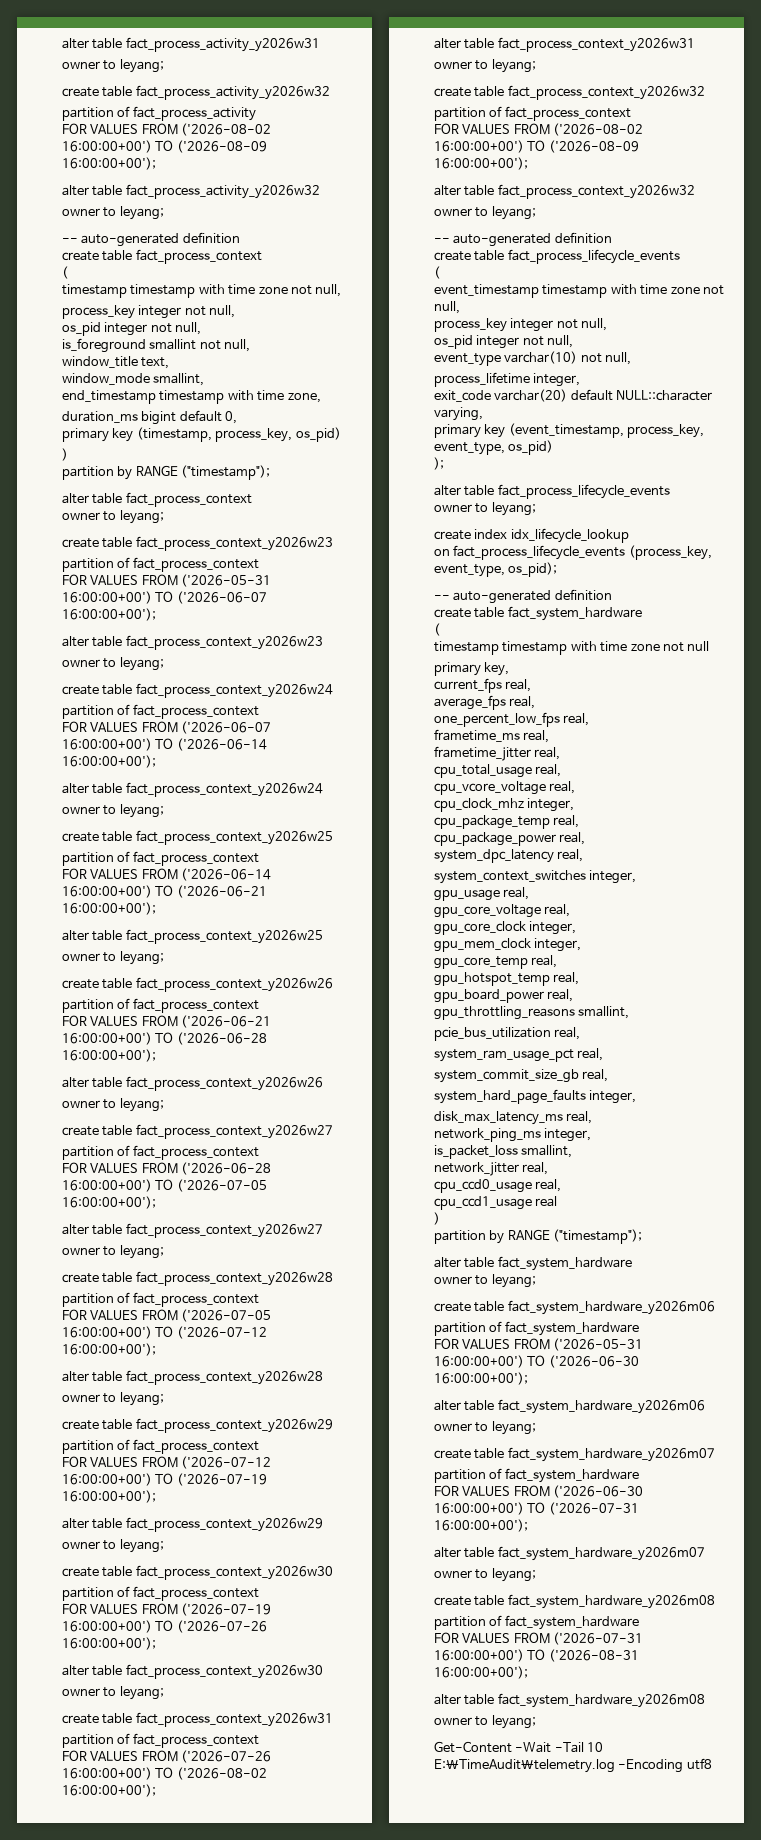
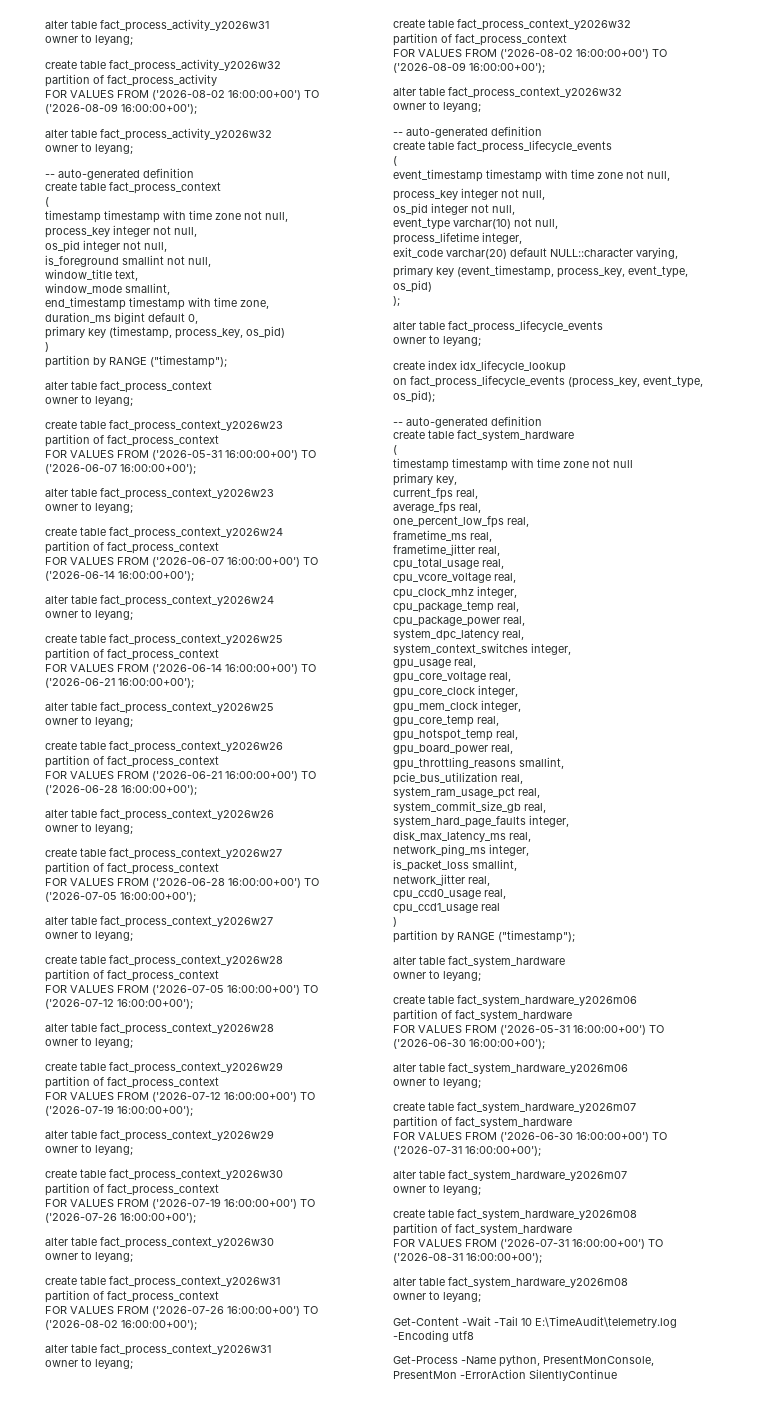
(712, 1764) none -> [393,1355,654,1367] [393,1369,617,1381] // Get-Process -Name python, PresentMonConsole, PresentMon -ErrorAction SilentlyContinue

